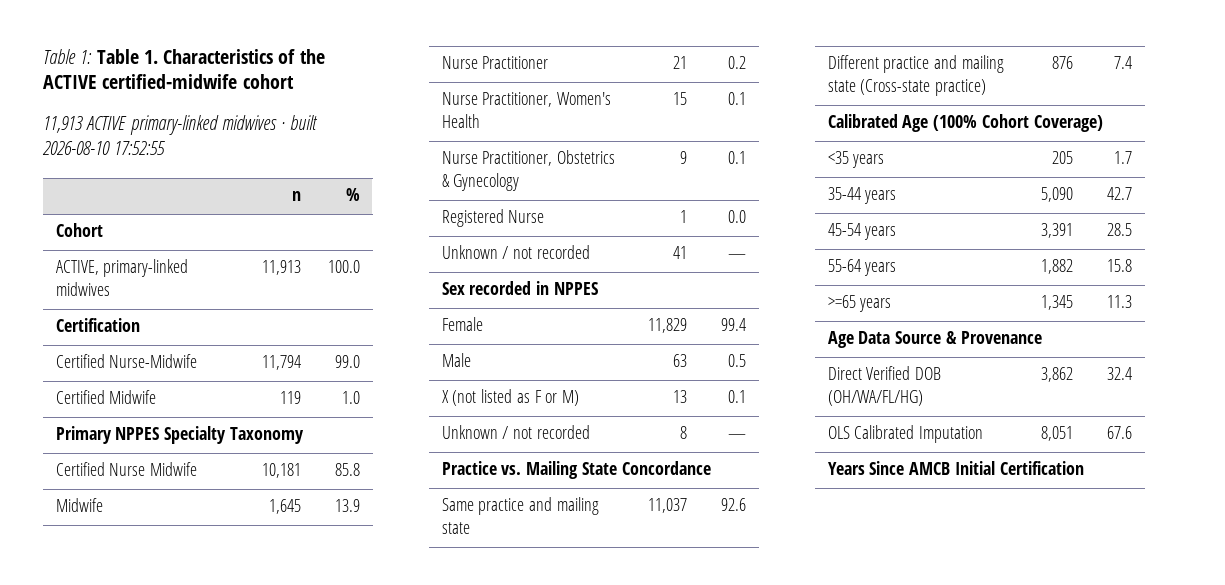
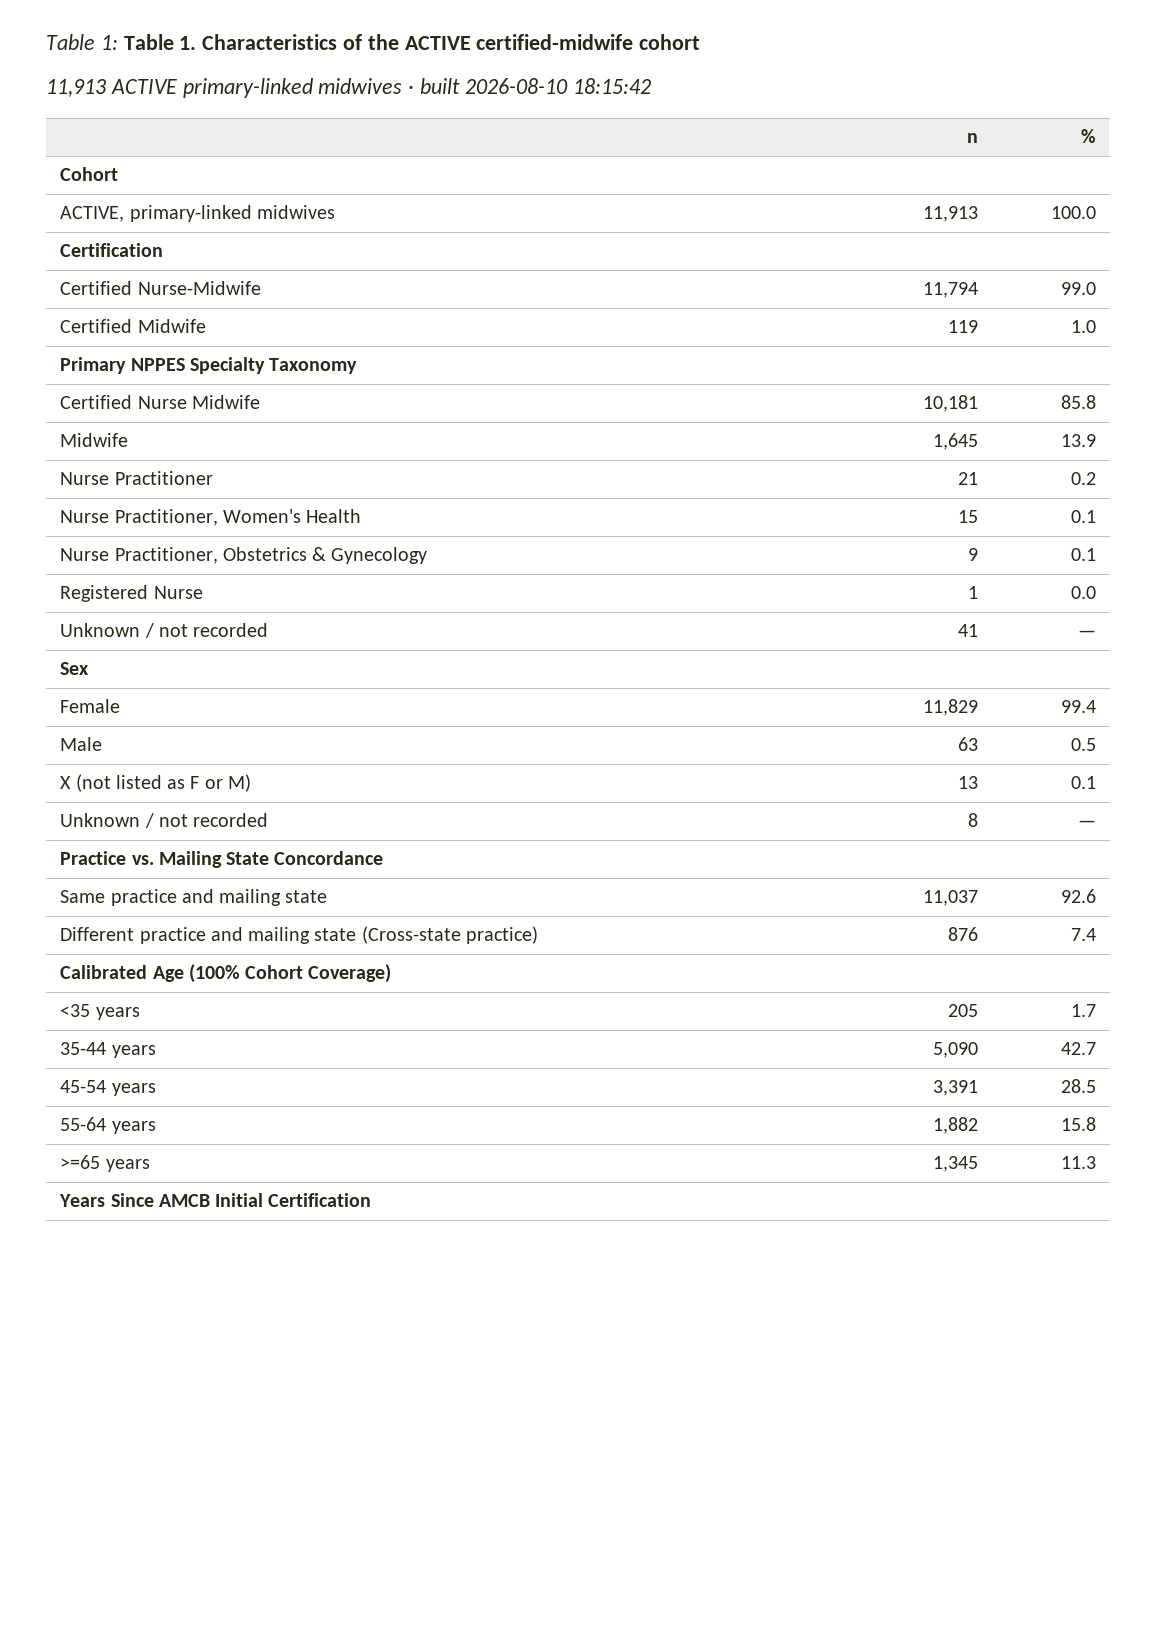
[114,141,166,155] 17:52:55 -> [572,78,651,94] 18:15:42
[469,281,598,295] recorded in NPPES -> (90, 668) none
[827,331,1042,348] [827,366,942,380] [827,390,923,406] [1041,367,1074,382] [1107,367,1133,380] [827,425,984,443] [1041,426,1074,441] [1107,426,1133,439] // Age Data Source & Provenance // Direct Verified DOB (OH/WA/FL/HG) | 3,862 | 32.4 // OLS Calibrated Imputation | 8,051 | 67.6 -> (1096, 1162) none

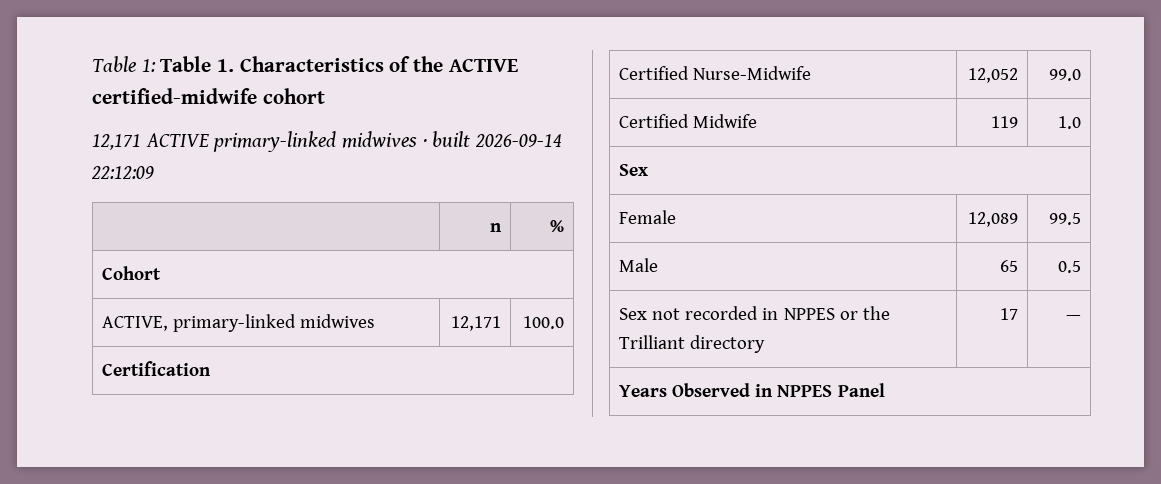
[46,79,106,97] 11,913 -> [92,134,141,150] 12,171
[464,78,651,94] 2026-08-10 18:15:42 -> [475,134,563,147] [91,166,154,179] 2026-09-14 22:12:09
[922,206,978,222] 11,913 -> [450,316,501,331] 12,171
[922,282,978,298] 11,794 -> [967,68,1018,83] 12,052
[60,357,358,374] [60,395,260,409] [922,395,978,412] [1060,395,1096,409] [60,433,129,447] [932,433,978,450] [1060,434,1096,447] [60,471,213,485] [957,472,978,485] [1070,472,1096,485] [60,509,362,526] [957,510,978,523] [1070,510,1096,523] [60,547,428,564] [967,548,978,561] [1070,548,1096,561] [60,585,203,602] [967,586,978,599] [1070,586,1096,599] [60,623,269,638] [957,624,978,637] [1077,630,1096,637] // Primary NPPES Specialty Taxonomy // Certified Nurse Midwife | 10,181 | 85.8 // Midwife | 1,645 | 13.9 // Nurse Practitioner | 21 | 0.2 // Nurse Practitioner, Women's Health | 15 | 0.1 // Nurse Practitioner, Obstetrics & Gynecology | 9 | 0.1 // Registered Nurse | 1 | 0.0 // Unknown / not recorded | 41 | — -> (1081, 122) none
[922,699,978,716] [1060,700,1096,713] 11,829 | 99.4 -> [967,212,1018,227] [1048,213,1081,225] 12,089 | 99.5
[957,737,978,751] 63 -> [999,260,1018,272] 65
[60,774,251,792] [957,776,978,789] [1070,776,1096,789] [60,813,269,828] [967,813,978,827] [1077,820,1096,827] [60,851,384,868] [60,889,328,906] [922,890,978,906] [1060,889,1096,903] [60,926,538,944] [947,927,978,941] [1070,928,1096,941] [60,964,392,983] [60,1004,140,1020] [947,1004,978,1017] [1070,1004,1096,1017] [60,1042,156,1058] [932,1042,978,1058] [1060,1042,1096,1055] [60,1080,156,1096] [932,1080,978,1096] [1060,1079,1096,1093] [60,1117,156,1134] [932,1117,978,1134] [1060,1117,1096,1131] [60,1155,150,1172] [932,1156,978,1172] [1060,1156,1096,1169] [59,1193,372,1207] X (not listed as F or M) | 13 | 0.1 // Unknown / not recorded | 8 | — // Practice vs. Mailing State Concordance // Same practice and mailing state | 11,037 | 92.6 // Different practice and mailing state (Cross-state practice) | 876 | 7.4 // Calibrated Age (100% Cohort Coverage) // <35 years | 205 | 1.7 // 35-44 years | 5,090 | 42.7 // 45-54 years | 3,391 | 28.5 // 55-64 years | 1,882 | 15.8 // >=65 years | 1,345 | 11.3 // Years Since AMCB Initial Certification -> [619,306,890,320] [619,335,766,353] [999,308,1018,320] [1065,315,1081,320] [619,383,885,397] Sex not recorded in NPPES or the Trilliant directory | 17 | — // Years Observed in NPPES Panel

